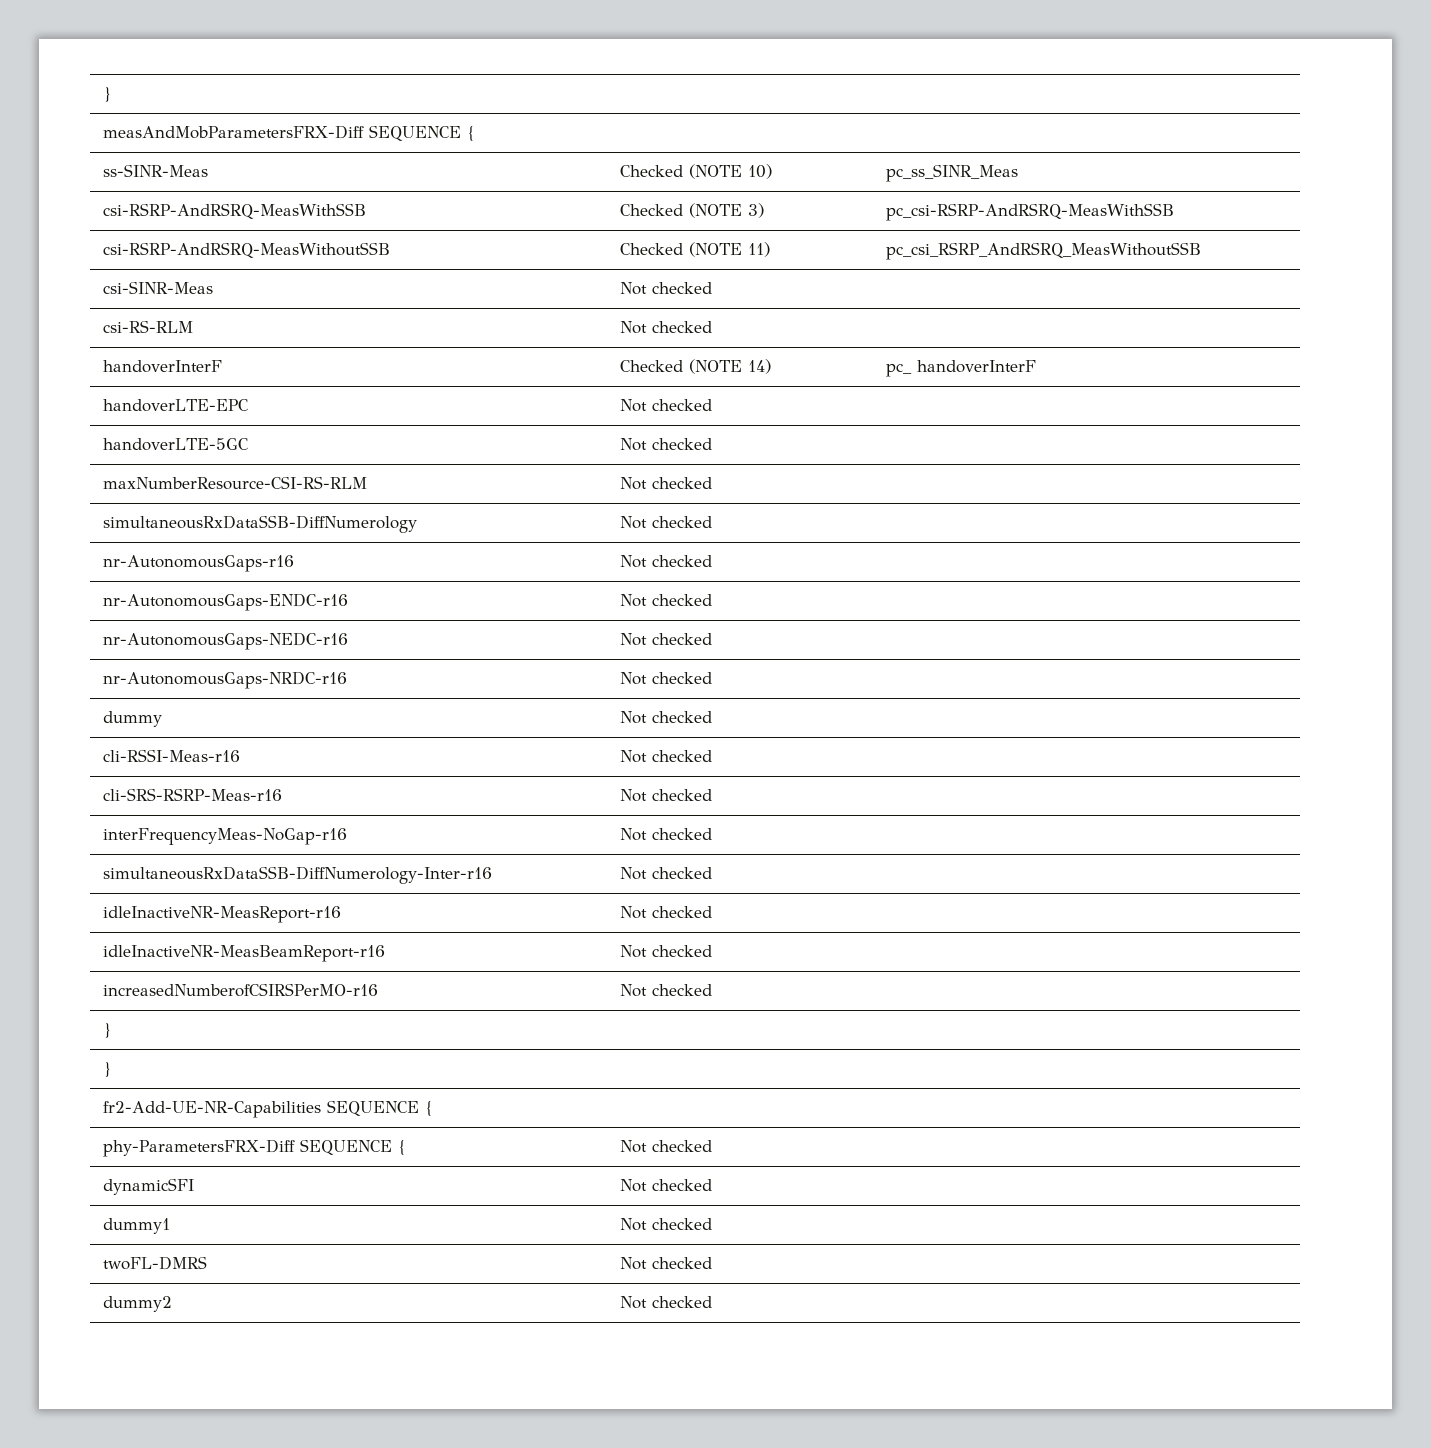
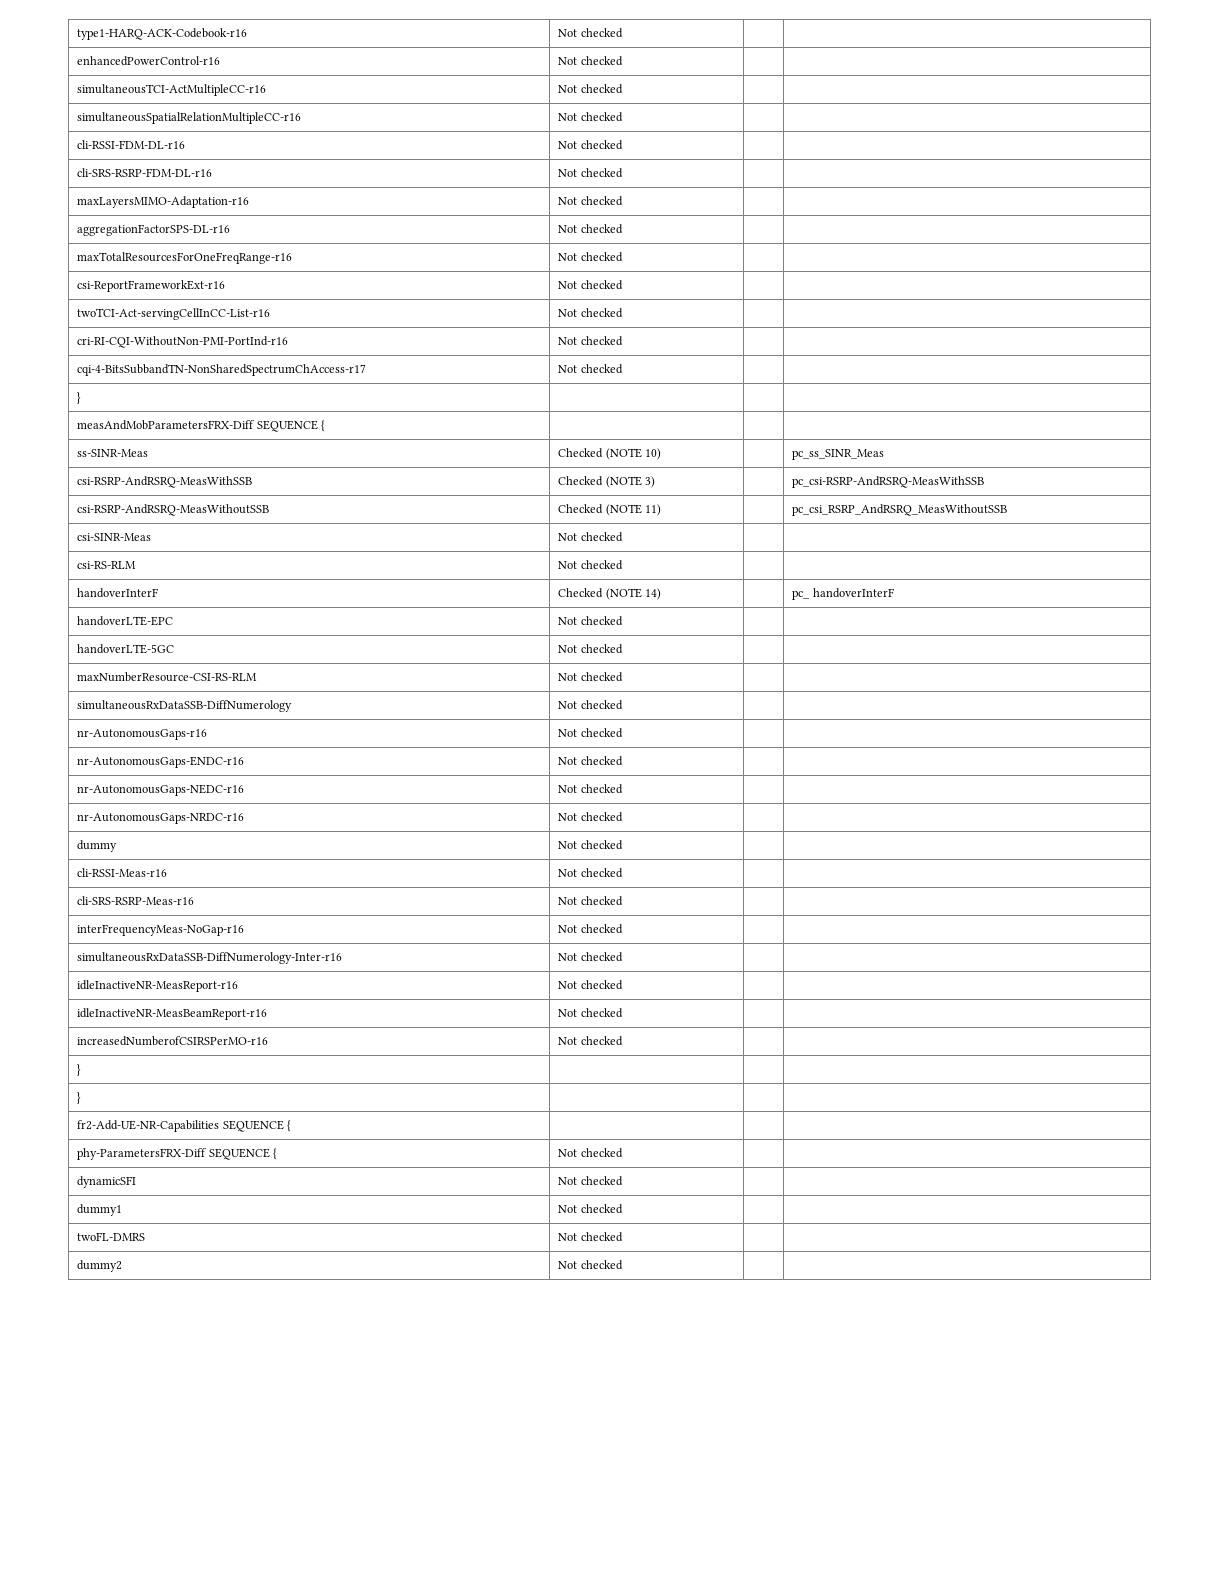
(102, 94) none -> [77,28,248,40] [558,28,623,38] [77,56,221,66] [558,56,623,66] [77,84,267,96] [558,84,623,94] [77,112,302,124] [558,112,623,122] [77,140,186,149] [558,140,623,150] [77,168,213,177] [558,168,623,178] [77,196,250,208] [558,196,623,206] [77,224,231,236] [558,224,623,234] [77,252,293,264] [558,252,623,262] [77,280,226,292] [558,280,623,290] [77,308,271,320] [558,308,623,318] [77,336,289,348] [558,336,623,346] [77,364,367,376] [558,364,623,374] type1-HARQ-ACK-Codebook-r16 | Not checked | | // enhancedPowerControl-r16 | Not checked | | // simultaneousTCI-ActMultipleCC-r16 | Not checked | | // simultaneousSpatialRelationMultipleCC-r16 | Not checked | | // cli-RSSI-FDM-DL-r16 | Not checked | | // cli-SRS-RSRP-FDM-DL-r16 | Not checked | | // maxLayersMIMO-Adaptation-r16 | Not checked | | // aggregationFactorSPS-DL-r16 | Not checked | | // maxTotalResourcesForOneFreqRange-r16 | Not checked | | // csi-ReportFrameworkExt-r16 | Not checked | | // twoTCI-Act-servingCellInCC-List-r16 | Not checked | | // cri-RI-CQI-WithoutNon-PMI-PortInd-r16 | Not checked | | // cqi-4-BitsSubbandTN-NonSharedSpectrumChAccess-r17 | Not checked | | //

